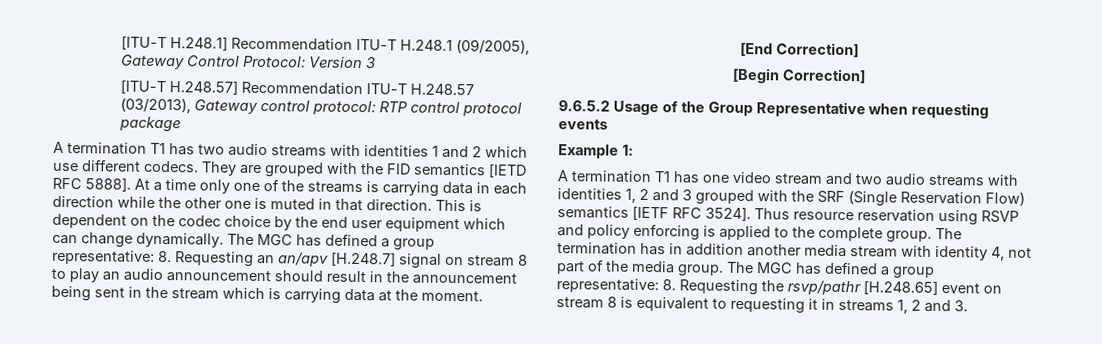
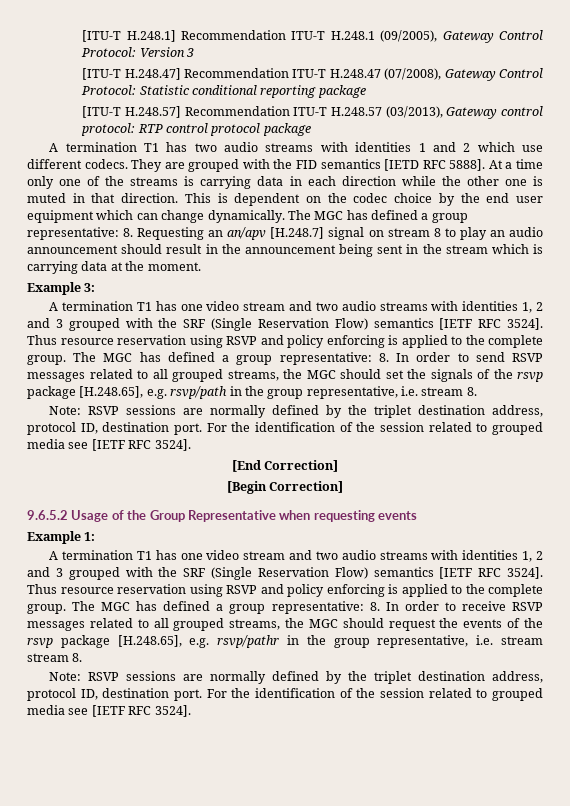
(376, 63) none -> [82,68,543,81] [81,85,366,98] // [ITU-T H.248.47] Recommendation ITU-T H.248.47 (07/2008), Gateway Control Protocol: Statistic conditional reporting package
(483, 296) none -> [27,282,96,295] [49,301,543,313] [27,318,543,331] [27,335,543,348] [27,352,543,365] [27,369,543,382] [27,386,477,399] [49,405,543,418] [27,422,543,435] [27,439,191,451] // Example 3: // A termination T1 has one video stream and two audio streams with identities 1, 2 and 3 grouped with the SRF (Single Reservation Flow) semantics [IETF RFC 3524]. Thus resource reservation using RSVP and policy enforcing is applied to the complete group. The MGC has defined a group representative: 8. In order to send RSVP messages related to all grouped streams, the MGC should set the signals of the rsvp package [H.248.65], e.g. rsvp/path in the group representative, i.e. stream 8. // Note: RSVP sessions are normally defined by the triplet destination address, protocol ID, destination port. For the identification of the session related to grouped media see [IETF RFC 3524].
[557,242,1032,261] [556,259,935,279] [556,278,1002,296] [556,296,968,314] termination has in addition another media stream with identity 4, not part of the media group. The MGC has defined a group representative: 8. Requesting the rsvp/pathr [H.248.65] event on stream 8 is equivalent to requesting it in streams 1, 2 and 3. -> [101,601,543,614] [27,618,544,631] [27,635,543,648] [27,653,83,662] [49,671,543,684] [27,688,543,701] [27,705,191,717] MGC has defined a group representative: 8. In order to receive RSVP messages related to all grouped streams, the MGC should request the events of the rsvp package [H.248.65], e.g. rsvp/pathr in the group representative, i.e. stream stream 8. // Note: RSVP sessions are normally defined by the triplet destination address, protocol ID, destination port. For the identification of the session related to grouped media see [IETF RFC 3524].

